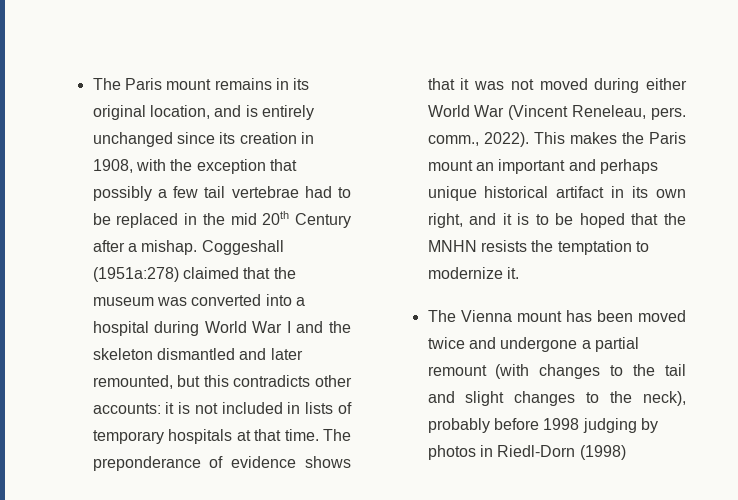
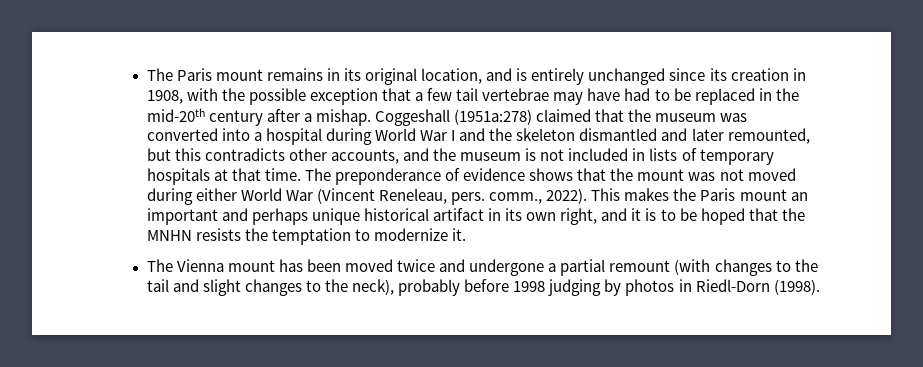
(193, 165) none -> [249,88,307,105] possible
[92,186,152,201] possibly -> (412, 94) none
(299, 192) none -> [553,88,621,105] may have
[230,211,351,228] mid 20th Century -> [146,108,263,126] mid-20th century
[92,402,175,414] accounts: it -> [331,148,522,164] accounts, and the museum
[460,78,470,90] it -> [610,168,685,181] the mount
[579,445,626,460] (1998) -> [773,279,820,295] (1998).

